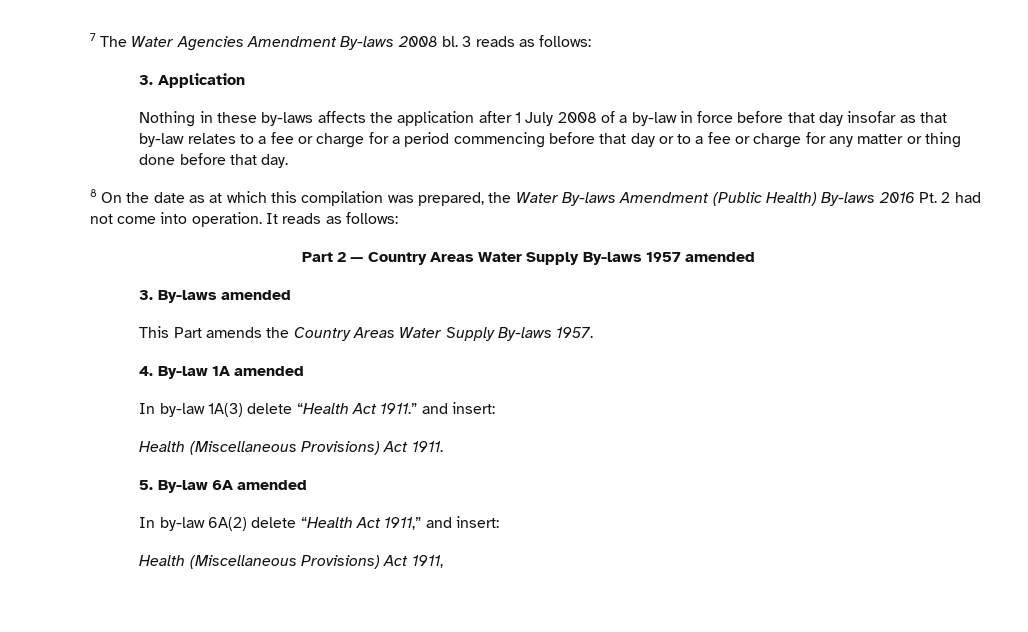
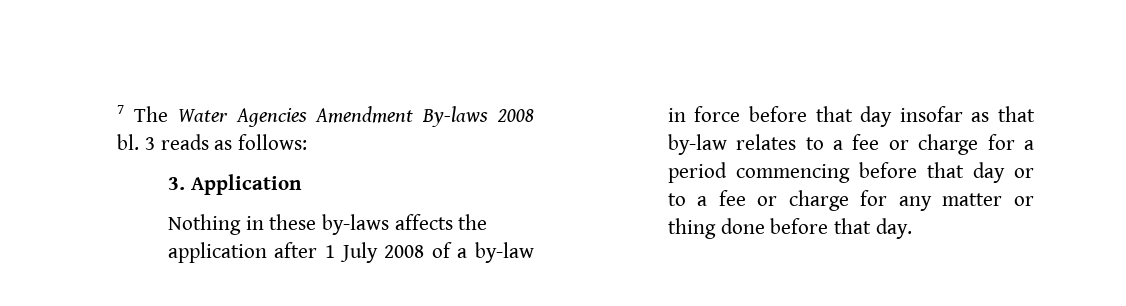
[89,189,981,206] [89,212,399,227] [301,252,756,265] [139,290,291,303] [139,326,594,341] [139,366,305,379] [139,402,495,417] [139,441,443,455] [139,480,308,493] [139,516,499,531] [139,555,443,569] // 8 On the date as at which this compilation was prepared, the Water By-laws Amendment (Public Health) By-laws 2016 Pt. 2 had not come into operation. It reads as follows: // Part 2 — Country Areas Water Supply By-laws 1957 amended // 3. By-laws amended // This Part amends the Country Areas Water Supply By-laws 1957. // 4. By-law 1A amended // In by-law 1A(3) delete “Health Act 1911.” and insert: // Health (Miscellaneous Provisions) Act 1911. // 5. By-law 6A amended // In by-law 6A(2) delete “Health Act 1911,” and insert: // Health (Miscellaneous Provisions) Act 1911, -> (912, 228) none

